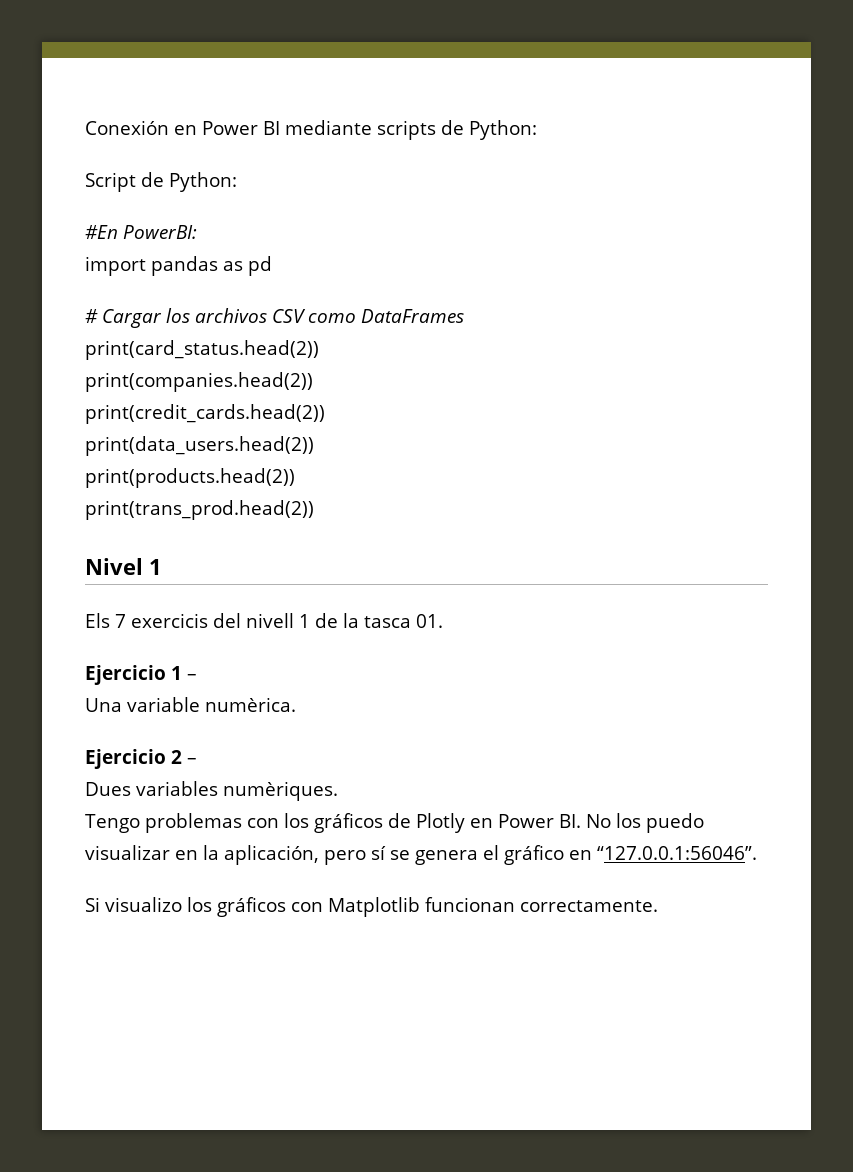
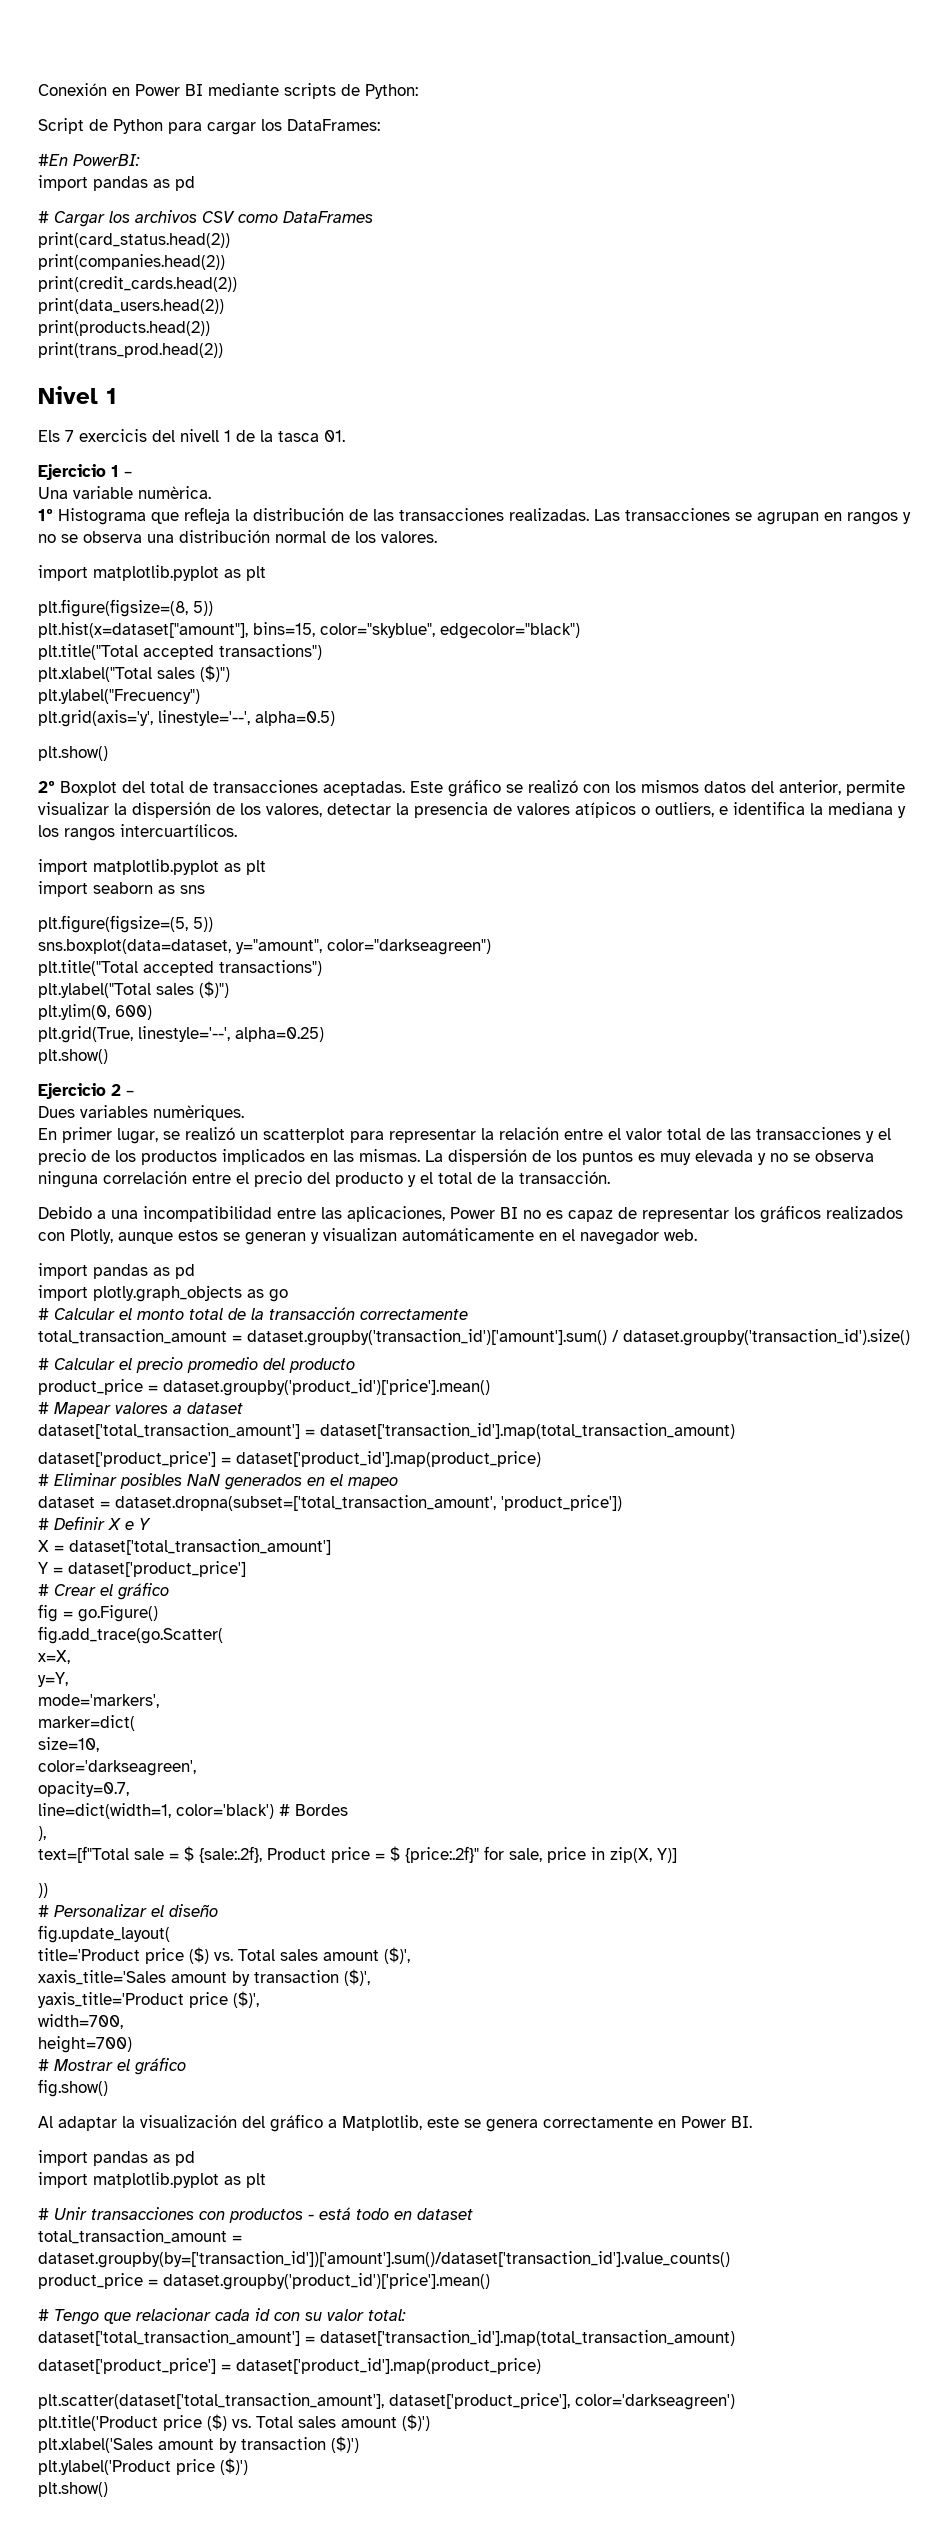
[169,172,237,192] Python: -> [113,119,380,135] Python para cargar los DataFrames:
(296, 704) none -> [38,507,911,525] [38,530,437,543] [38,565,266,581] [38,599,213,617] [38,622,580,639] [38,644,322,660] [38,665,230,682] [38,689,200,704] [38,710,335,727] [38,746,108,761] [38,779,905,797] [38,801,906,818] [38,824,237,841] [38,859,266,875] [38,881,205,897] [38,915,213,933] [38,939,491,955] [38,960,322,976] [38,981,229,998] [38,1004,152,1020] [38,1026,324,1043] [38,1049,108,1064] // 1º Histograma que refleja la distribución de las transacciones realizadas. Las transacciones se agrupan en rangos y no se observa una distribución normal de los valores. // import matplotlib.pyplot as plt // plt.figure(figsize=(8, 5)) // plt.hist(x=dataset["amount"], bins=15, color="skyblue", edgecolor="black") // plt.title("Total accepted transactions") // plt.xlabel("Total sales ($)") // plt.ylabel("Frecuency") // plt.grid(axis='y', linestyle='--', alpha=0.5) // plt.show() // 2º Boxplot del total de transacciones aceptadas. Este gráfico se realizó con los mismos datos del anterior, permite visualizar la dispersión de los valores, detectar la presencia de valores atípicos o outliers, e identifica la mediana y los rangos intercuartílicos. // import matplotlib.pyplot as plt // import seaborn as sns // plt.figure(figsize=(5, 5)) // sns.boxplot(data=dataset, y="amount", color="darkseagreen") // plt.title("Total accepted transactions") // plt.ylabel("Total sales ($)") // plt.ylim(0, 600) // plt.grid(True, linestyle='--', alpha=0.25) // plt.show()
[85,813,704,833] [85,845,757,865] [85,897,658,917] Tengo problemas con los gráficos de Plotly en Power BI. No los puedo visualizar en la aplicación, pero sí se genera el gráfico en “127.0.0.1:56046”. // Si visualizo los gráficos con Matplotlib funcionan correctamente. -> [38,1127,891,1144] [38,1149,874,1165] [38,1171,610,1188] [38,1205,903,1223] [38,1228,697,1245] [38,1263,195,1279] [38,1285,288,1302] [38,1307,468,1320] [38,1329,910,1346] [38,1357,355,1373] [38,1379,490,1396] [38,1402,243,1417] [38,1423,735,1439] [38,1451,541,1467] [38,1473,398,1490] [38,1495,622,1511] [38,1516,151,1530] [38,1539,331,1555] [38,1561,246,1577] [38,1582,169,1600] [38,1604,158,1622] [38,1626,223,1644] [38,1650,70,1664] [38,1672,68,1687] [38,1694,159,1708] [38,1715,135,1731] [38,1737,99,1752] [38,1760,196,1776] [38,1781,129,1797] [38,1803,348,1819] [38,1826,46,1841] [38,1846,677,1863] [38,1883,48,1898] [38,1904,218,1917] [38,1925,170,1943] [38,1947,410,1964] [38,1969,370,1986] [38,1991,259,2008] [38,2014,123,2029] [38,2036,132,2053] [38,2057,186,2075] [38,2079,108,2097] [38,2114,752,2132] [38,2150,195,2166] [38,2172,266,2188] [38,2207,473,2223] [38,2229,242,2244] [38,2251,730,2268] [38,2273,490,2290] [38,2308,406,2325] [38,2330,735,2346] [38,2358,541,2374] [38,2393,735,2410] [38,2414,430,2431] [38,2436,359,2453] [38,2458,248,2475] [38,2482,108,2497] En primer lugar, se realizó un scatterplot para representar la relación entre el valor total de las transacciones y el precio de los productos implicados en las mismas. La dispersión de los puntos es muy elevada y no se observa ninguna correlación entre el precio del producto y el total de la transacción. // Debido a una incompatibilidad entre las aplicaciones, Power BI no es capaz de representar los gráficos realizados con Plotly, aunque estos se generan y visualizan automáticamente en el navegador web. // import pandas as pd // import plotly.graph_objects as go // # Calcular el monto total de la transacción correctamente // total_transaction_amount = dataset.groupby('transaction_id')['amount'].sum() / dataset.groupby('transaction_id').size() // # Calcular el precio promedio del producto // product_price = dataset.groupby('product_id')['price'].mean() // # Mapear valores a dataset // dataset['total_transaction_amount'] = dataset['transaction_id'].map(total_transaction_amount) // dataset['product_price'] = dataset['product_id'].map(product_price) // # Eliminar posibles NaN generados en el mapeo // dataset = dataset.dropna(subset=['total_transaction_amount', 'product_price']) // # Definir X e Y // X = dataset['total_transaction_amount'] // Y = dataset['product_price'] // # Crear el gráfico // fig = go.Figure() // fig.add_trace(go.Scatter( // x=X, // y=Y, // mode='markers', // marker=dict( // size=10, // color='darkseagreen', // opacity=0.7, // line=dict(width=1, color='black') # Bordes // ), // text=[f"Total sale = $ {sale:.2f}, Product price = $ {price:.2f}" for sale, price in zip(X, Y)] // )) // # Personalizar el diseño // fig.update_layout( // title='Product price ($) vs. Total sales amount ($)', // xaxis_title='Sales amount by transaction ($)', // yaxis_title='Product price ($)', // width=700, // height=700) // # Mostrar el gráfico // fig.show() // Al adaptar la visualización del gráfico a Matplotlib, este se genera correctamente en Power BI. // import pandas as pd // import matplotlib.pyplot as plt // # Unir transacciones con productos - está todo en dataset // total_transaction_amount = dataset.groupby(by=['transaction_id'])['amount'].sum()/dataset['transaction_id'].value_counts() // product_price = dataset.groupby('product_id')['price'].mean() // # Tengo que relacionar cada id con su valor total: // dataset['total_transaction_amount'] = dataset['transaction_id'].map(total_transaction_amount) // dataset['product_price'] = dataset['product_id'].map(product_price) // plt.scatter(dataset['total_transaction_amount'], dataset['product_price'], color='darkseagreen') // plt.title('Product price ($) vs. Total sales amount ($)') // plt.xlabel('Sales amount by transaction ($)') // plt.ylabel('Product price ($)') // plt.show()

